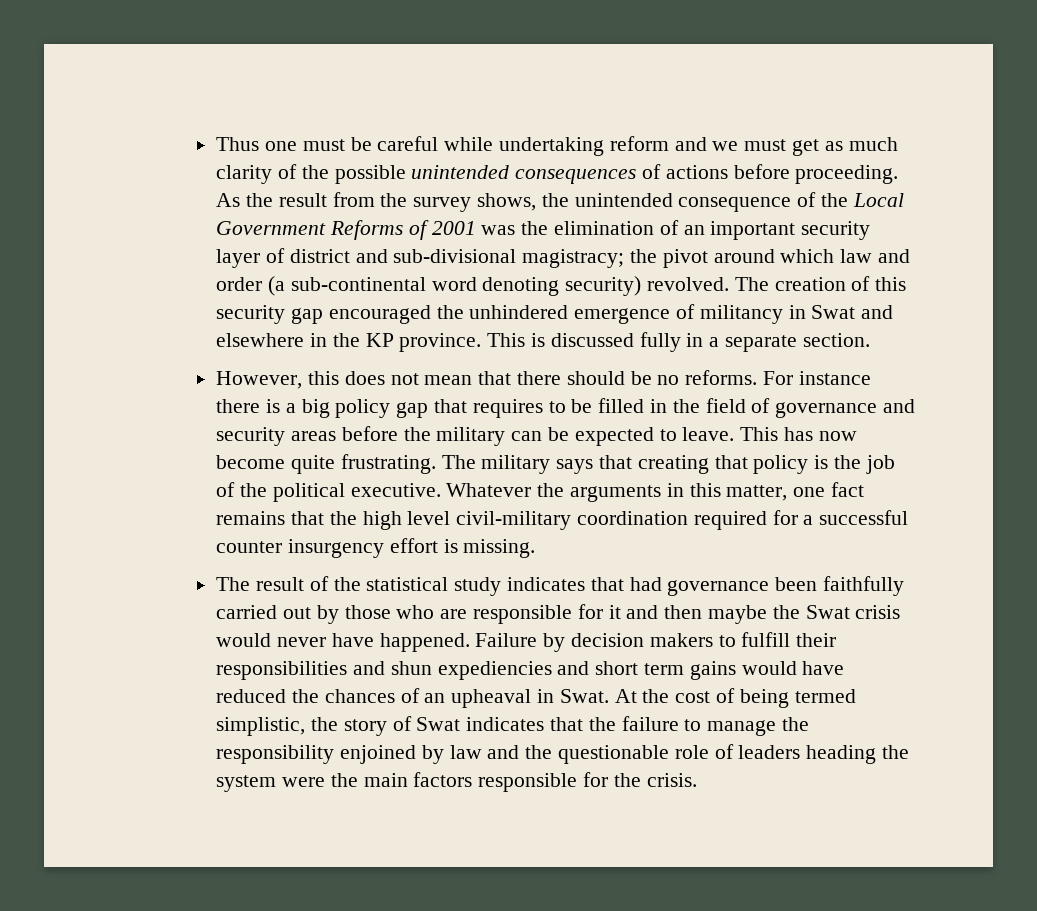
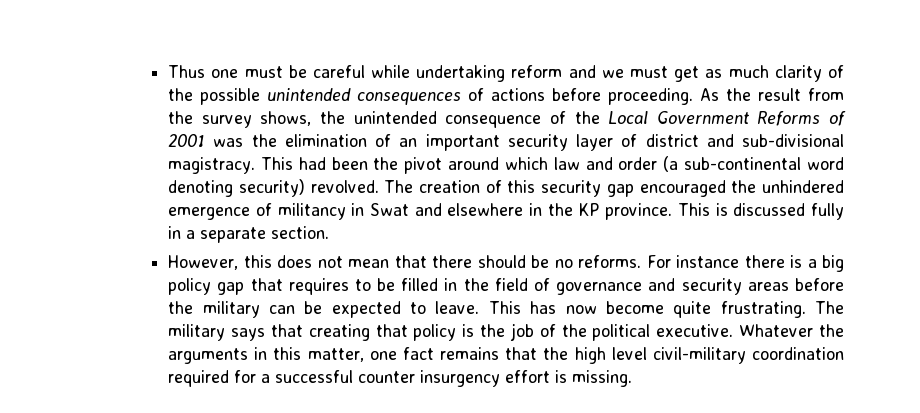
[522,249,625,268] magistracy; -> [168,157,368,174] magistracy. This had been
[216,576,905,596] [216,604,901,624] [216,632,837,652] [216,661,845,680] [216,688,856,708] [216,716,810,736] [216,744,910,764] [216,772,697,792] // The result of the statistical study indicates that had governance been faithfully carried out by those who are responsible for it and then maybe the Swat crisis would never have happened. Failure by decision makers to fulfill their responsibilities and shun expediencies and short term gains would have reduced the chances of an upheaval in Swat. At the cost of being termed simplistic, the story of Swat indicates that the failure to manage the responsibility enjoined by law and the questionable role of leaders heading the system were the main factors responsible for the crisis. -> (633, 378) none

